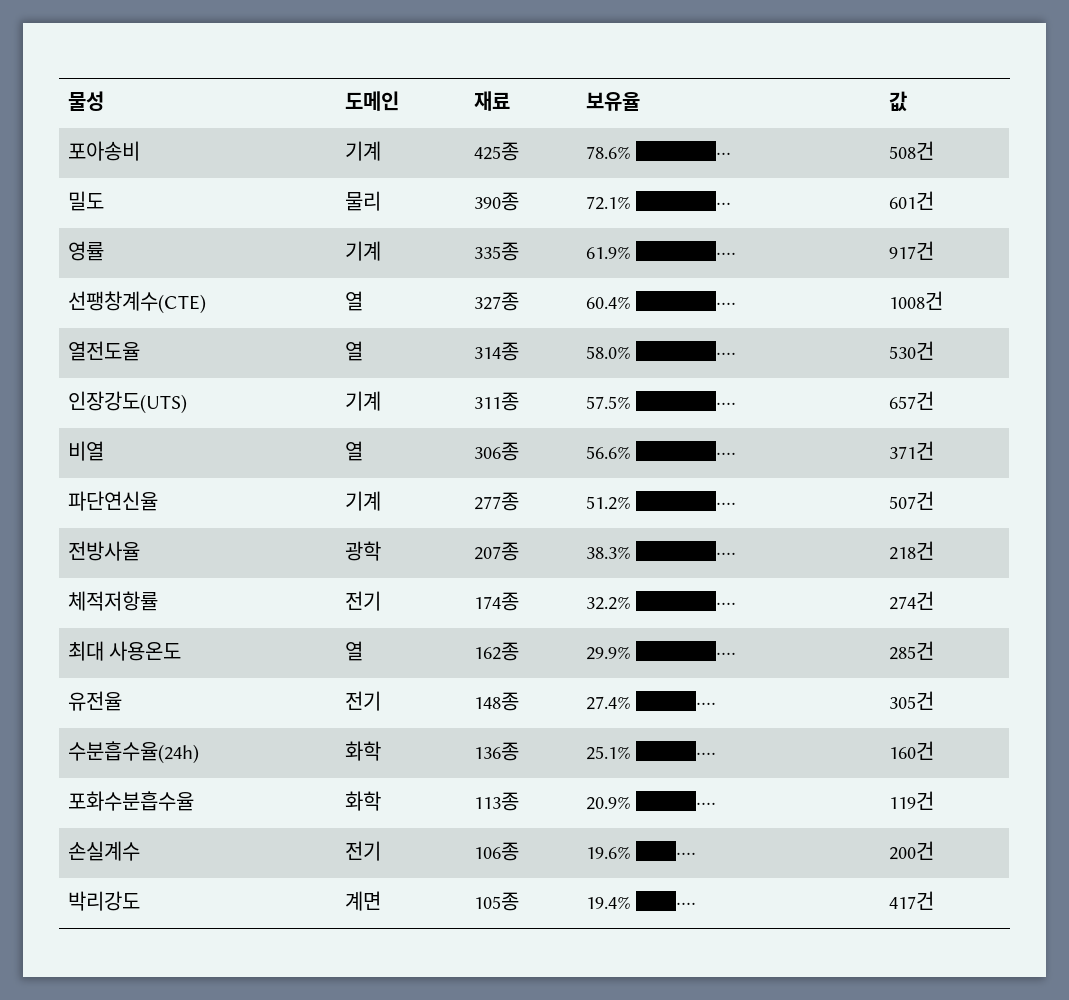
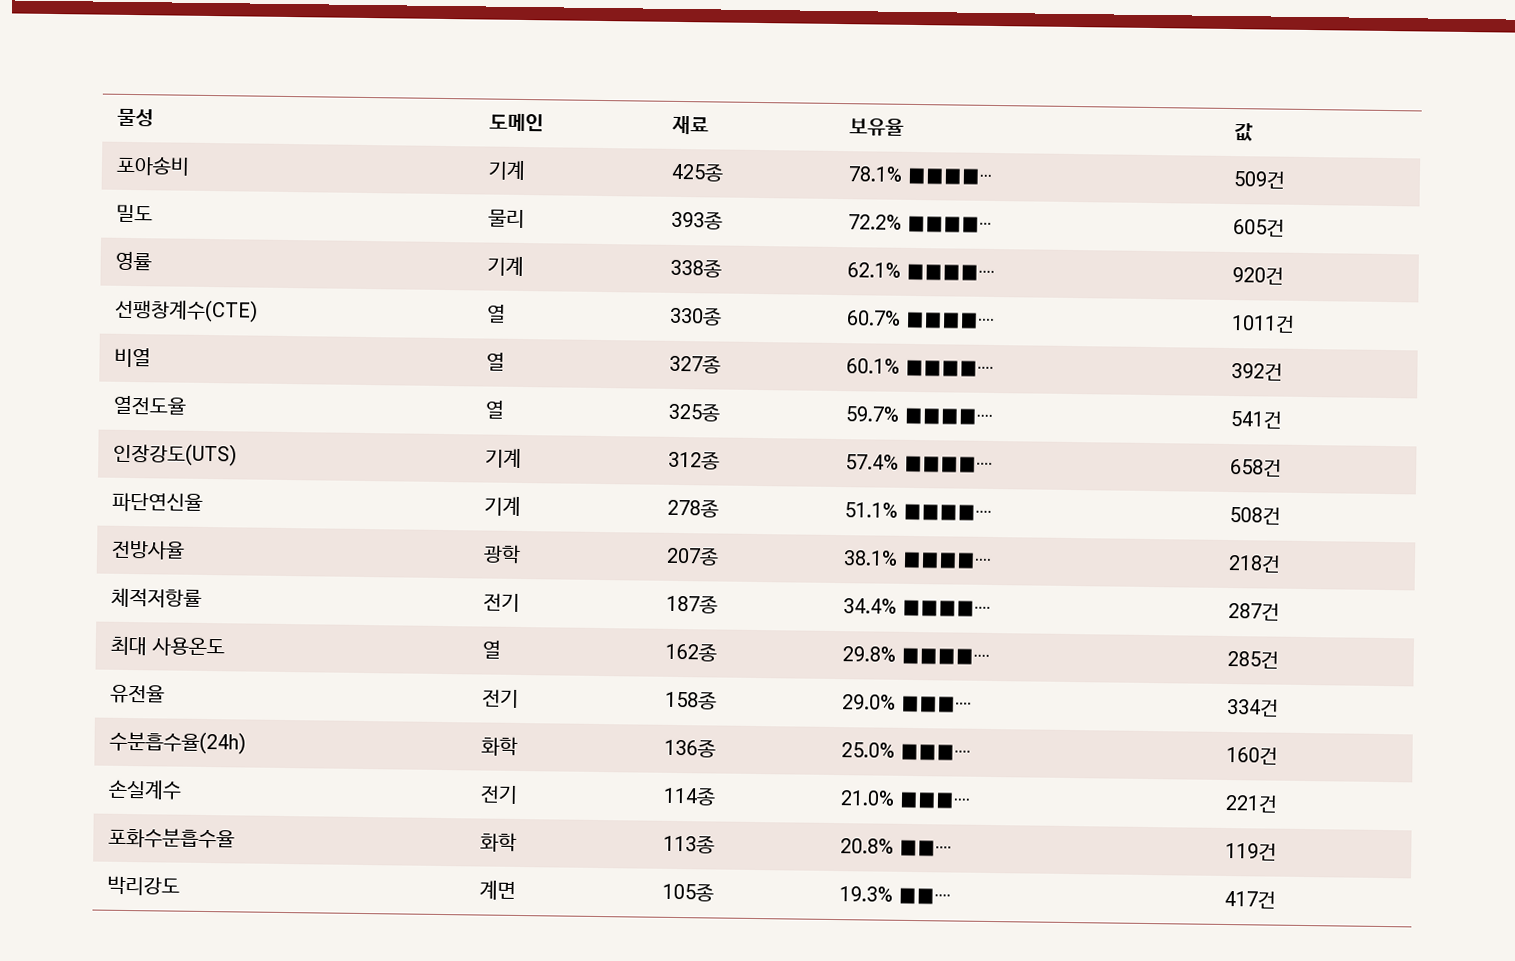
[585,141,732,162] [888,141,934,160] 78.6% ████··· | 508건 -> [848,166,992,185] [1233,171,1286,189] 78.1% ████··· | 509건
[473,192,519,211] [585,191,732,212] [888,191,934,210] 390종 | 72.1% ████··· | 601건 -> [671,210,724,230] [848,214,992,233] [1233,219,1286,237] 393종 | 72.2% ████··· | 605건
[473,242,519,261] [585,241,737,262] [888,241,934,260] 335종 | 61.9% ████···· | 917건 -> [670,258,723,278] [847,262,995,282] [1232,267,1285,285] 338종 | 62.1% ████···· | 920건
(363, 301) none -> [669,306,723,326] [846,310,995,330] [1231,315,1296,333] [114,347,152,368] [486,352,506,371] | 330종 | 60.7% ████···· | 1011건 // 비열 | 열
[585,291,737,312] [888,291,943,310] 60.4% ████···· | 1008건 -> [846,358,994,377] [1231,363,1284,381] 60.1% ████···· | 392건
[473,342,519,361] [585,341,737,362] [888,341,934,360] 314종 | 58.0% ████···· | 530건 -> [668,402,721,422] [845,406,993,425] [1230,411,1283,429] 325종 | 59.7% ████···· | 541건
[473,392,519,411] [585,391,737,412] [888,391,934,410] [67,441,104,461] [344,441,363,461] [473,442,519,461] [585,441,737,462] [888,441,934,460] 311종 | 57.5% ████···· | 657건 // 비열 | 열 | 306종 | 56.6% ████···· | 371건 -> [668,450,721,470] [845,454,993,473] [1230,459,1283,477] 312종 | 57.4% ████···· | 658건
[473,492,519,511] [585,491,737,512] [888,491,934,510] 277종 | 51.2% ████···· | 507건 -> [667,498,720,518] [844,502,992,521] [1229,507,1282,525] 278종 | 51.1% ████···· | 508건
[585,546,631,559] 38.3% -> [843,550,899,566] 38.1%
[473,592,519,611] [585,591,737,612] [888,591,934,610] 174종 | 32.2% ████···· | 274건 -> [666,594,719,614] [843,598,991,617] [1228,603,1281,621] 187종 | 34.4% ████···· | 287건
[585,646,631,660] 29.9% -> [842,646,897,662] 29.8%
[473,692,519,711] [585,691,717,712] [888,691,934,710] 148종 | 27.4% ███···· | 305건 -> [665,690,718,710] [842,694,972,713] [1227,699,1280,717] 158종 | 29.0% ███···· | 334건
[585,746,631,760] 25.1% -> [841,742,896,758] 25.0%
(934, 750) none -> [108,779,183,800] [480,785,519,804] [663,786,717,806] [840,790,971,809] [1225,794,1279,813] // 손실계수 | 전기 | 114종 | 21.0% ███···· | 221건
[585,791,717,812] 20.9% ███···· -> [840,838,952,857] 20.8% ██····
[67,841,140,861] [344,841,381,861] [473,842,519,861] [585,841,697,862] [888,841,934,860] // 손실계수 | 전기 | 106종 | 19.6% ██···· | 200건 -> (1278, 851) none
[585,896,631,909] 19.4% -> [839,886,894,902] 19.3%

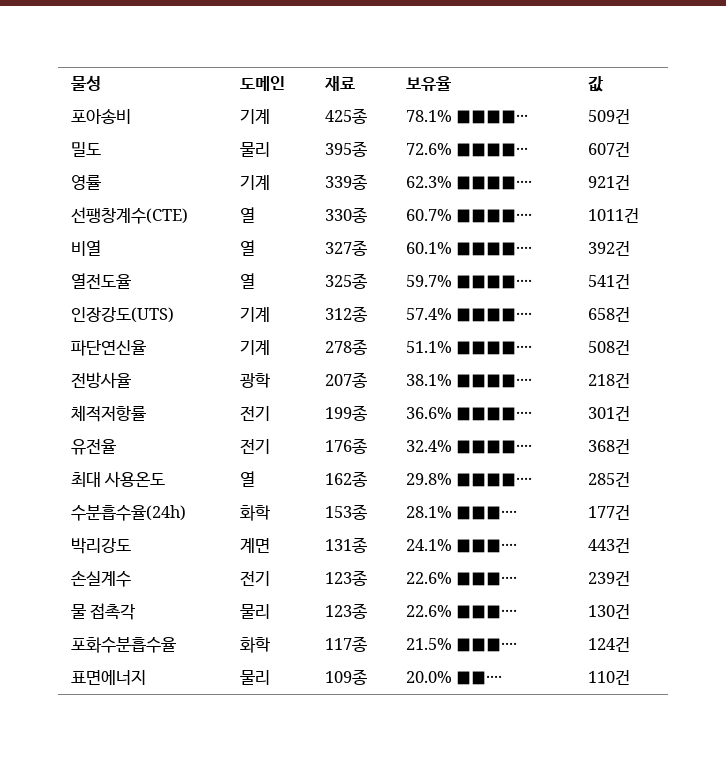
[671,210,724,230] [848,214,992,233] [1233,219,1286,237] 393종 | 72.2% ████··· | 605건 -> [324,141,367,157] [405,143,529,157] [587,142,630,157] 395종 | 72.6% ████··· | 607건
[670,258,723,278] [847,262,995,282] [1232,267,1285,285] 338종 | 62.1% ████···· | 920건 -> [324,174,367,190] [405,176,533,190] [587,175,630,190] 339종 | 62.3% ████···· | 921건
[666,594,719,614] [843,598,991,617] [1228,603,1281,621] 187종 | 34.4% ████···· | 287건 -> [324,405,367,421] [405,407,533,421] [587,406,630,421] [70,439,116,455] [239,439,270,454] [324,438,367,454] [405,440,533,454] [587,439,630,454] 199종 | 36.6% ████···· | 301건 // 유전율 | 전기 | 176종 | 32.4% ████···· | 368건
[110,684,166,704] [482,689,520,708] [665,690,718,710] [842,694,972,713] [1227,699,1280,717] // 유전율 | 전기 | 158종 | 29.0% ███···· | 334건 -> (630, 479) none
[664,738,717,758] [841,742,971,761] [1226,746,1279,765] 136종 | 25.0% ███···· | 160건 -> [324,504,367,520] [405,506,518,520] [587,505,630,520] [70,538,131,554] [239,538,270,553] [324,537,367,553] [405,539,518,553] [587,538,630,553] 153종 | 28.1% ███···· | 177건 // 박리강도 | 계면 | 131종 | 24.1% ███···· | 443건
[663,786,717,806] [840,790,971,809] [1225,794,1279,813] [108,827,236,849] [480,832,518,852] [663,834,716,854] [840,838,952,857] [1225,842,1278,861] [107,875,181,896] [479,880,517,900] [662,882,715,902] [839,886,951,905] [1224,890,1277,909] 114종 | 21.0% ███···· | 221건 // 포화수분흡수율 | 화학 | 113종 | 20.8% ██···· | 119건 // 박리강도 | 계면 | 105종 | 19.3% ██···· | 417건 -> [324,570,367,586] [405,572,518,586] [587,571,630,586] [70,603,136,620] [239,604,270,619] [324,603,367,619] [405,605,518,619] [587,604,630,619] [70,637,176,653] [239,637,270,653] [324,636,367,652] [405,638,518,652] [587,637,630,652] [70,670,146,685] [239,670,270,685] [324,669,367,685] [405,671,503,685] [587,670,630,685] 123종 | 22.6% ███···· | 239건 // 물 접촉각 | 물리 | 123종 | 22.6% ███···· | 130건 // 포화수분흡수율 | 화학 | 117종 | 21.5% ███···· | 124건 // 표면에너지 | 물리 | 109종 | 20.0% ██···· | 110건

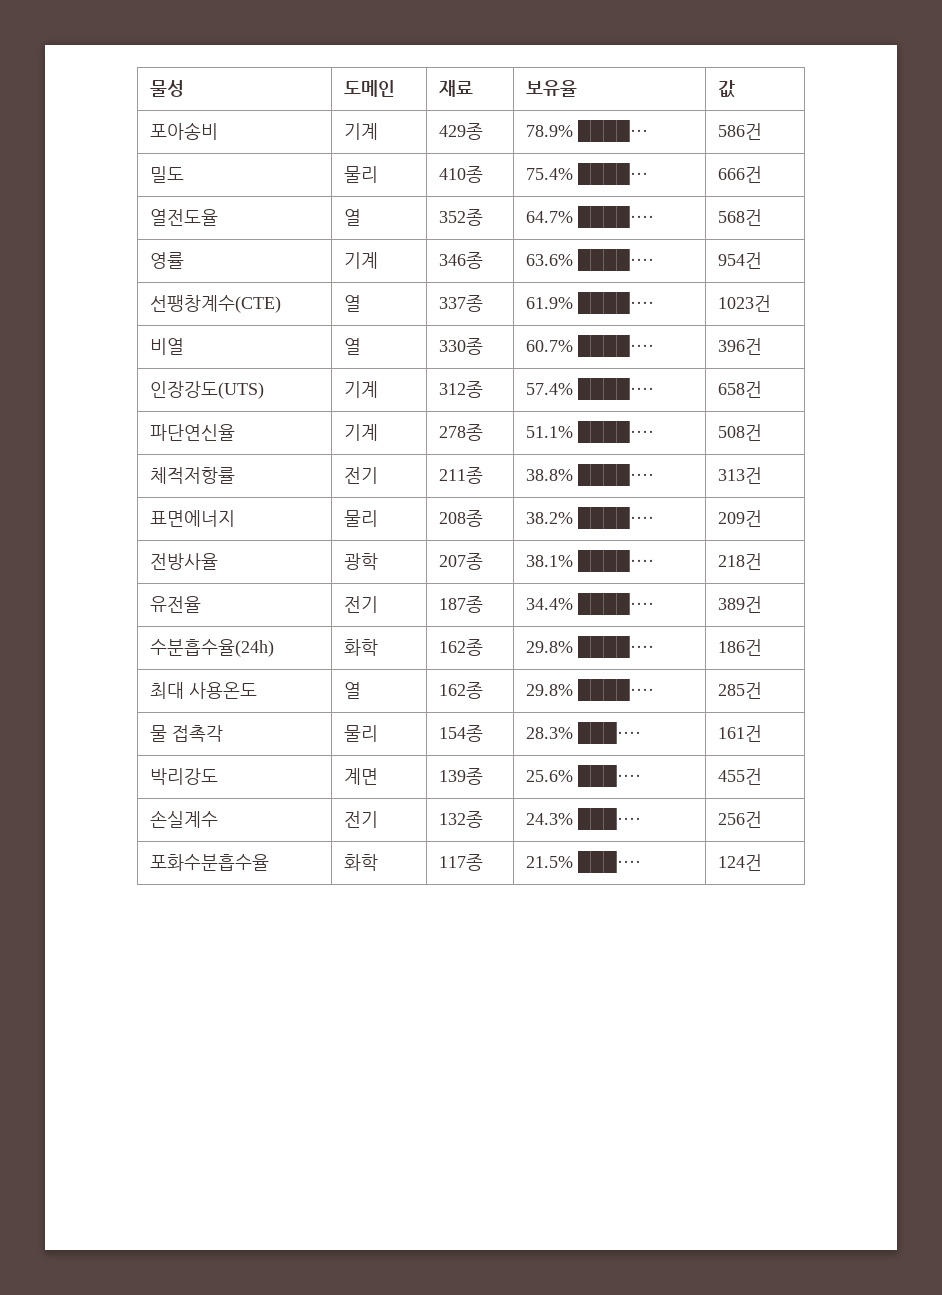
[324,108,367,124] [405,110,529,124] [587,109,630,124] 425종 | 78.1% ████··· | 509건 -> [438,123,483,140] [525,120,648,142] [717,123,762,140] 429종 | 78.9% ████··· | 586건
[324,141,367,157] [405,143,529,157] [587,142,630,157] 395종 | 72.6% ████··· | 607건 -> [438,166,483,183] [525,163,648,185] [717,166,762,183] [149,209,218,226] [343,209,361,226] [438,209,483,226] [525,206,654,228] [717,209,762,226] 410종 | 75.4% ████··· | 666건 // 열전도율 | 열 | 352종 | 64.7% ████···· | 568건
[324,174,367,190] [405,176,533,190] [587,175,630,190] 339종 | 62.3% ████···· | 921건 -> [438,252,483,269] [525,249,654,271] [717,252,762,269] 346종 | 63.6% ████···· | 954건
[324,207,367,223] [405,209,533,223] [587,208,639,223] [70,240,101,256] [239,240,255,256] [324,240,367,256] [405,242,533,256] [587,241,630,256] [70,273,131,289] [239,273,255,289] [324,273,367,289] [405,275,533,289] [587,274,630,289] 330종 | 60.7% ████···· | 1011건 // 비열 | 열 | 327종 | 60.1% ████···· | 392건 // 열전도율 | 열 | 325종 | 59.7% ████···· | 541건 -> [438,295,483,312] [525,292,654,314] [717,295,771,312] [149,338,184,355] [343,338,361,355] [438,338,483,355] [525,335,654,357] [717,338,762,355] 337종 | 61.9% ████···· | 1023건 // 비열 | 열 | 330종 | 60.7% ████···· | 396건
(630, 347) none -> [149,467,235,484] [343,467,378,484] [438,467,483,484] [525,464,654,486] [717,467,762,484] [149,510,235,527] [343,510,378,527] [438,510,483,527] [525,507,654,529] [717,510,762,527] // 체적저항률 | 전기 | 211종 | 38.8% ████···· | 313건 // 표면에너지 | 물리 | 208종 | 38.2% ████···· | 209건
[70,405,146,422] [239,406,270,421] [324,405,367,421] [405,407,533,421] [587,406,630,421] // 체적저항률 | 전기 | 199종 | 36.6% ████···· | 301건 -> (762, 561) none
[324,438,367,454] [405,440,533,454] [587,439,630,454] 176종 | 32.4% ████···· | 368건 -> [438,596,483,613] [525,593,654,615] [717,596,762,613] [149,639,274,657] [343,639,378,656] [438,639,483,656] [525,636,654,658] [717,639,762,656] 187종 | 34.4% ████···· | 389건 // 수분흡수율(24h) | 화학 | 162종 | 29.8% ████···· | 186건
[70,505,186,521] [239,505,270,521] [324,504,367,520] [405,506,518,520] [587,505,630,520] 수분흡수율(24h) | 화학 | 153종 | 28.1% ███···· | 177건 -> [149,725,223,742] [343,725,378,742] [438,725,483,742] [525,722,641,744] [717,725,762,742] 물 접촉각 | 물리 | 154종 | 28.3% ███···· | 161건
[324,537,367,553] [405,539,518,553] [587,538,630,553] 131종 | 24.1% ███···· | 443건 -> [438,768,483,785] [525,765,641,787] [717,768,762,785] 139종 | 25.6% ███···· | 455건
[324,570,367,586] [405,572,518,586] [587,571,630,586] [70,603,136,620] [239,604,270,619] [324,603,367,619] [405,605,518,619] [587,604,630,619] 123종 | 22.6% ███···· | 239건 // 물 접촉각 | 물리 | 123종 | 22.6% ███···· | 130건 -> [438,811,483,828] [525,808,641,830] [717,811,762,828] 132종 | 24.3% ███···· | 256건
[70,670,146,685] [239,670,270,685] [324,669,367,685] [405,671,503,685] [587,670,630,685] // 표면에너지 | 물리 | 109종 | 20.0% ██···· | 110건 -> (762, 862) none

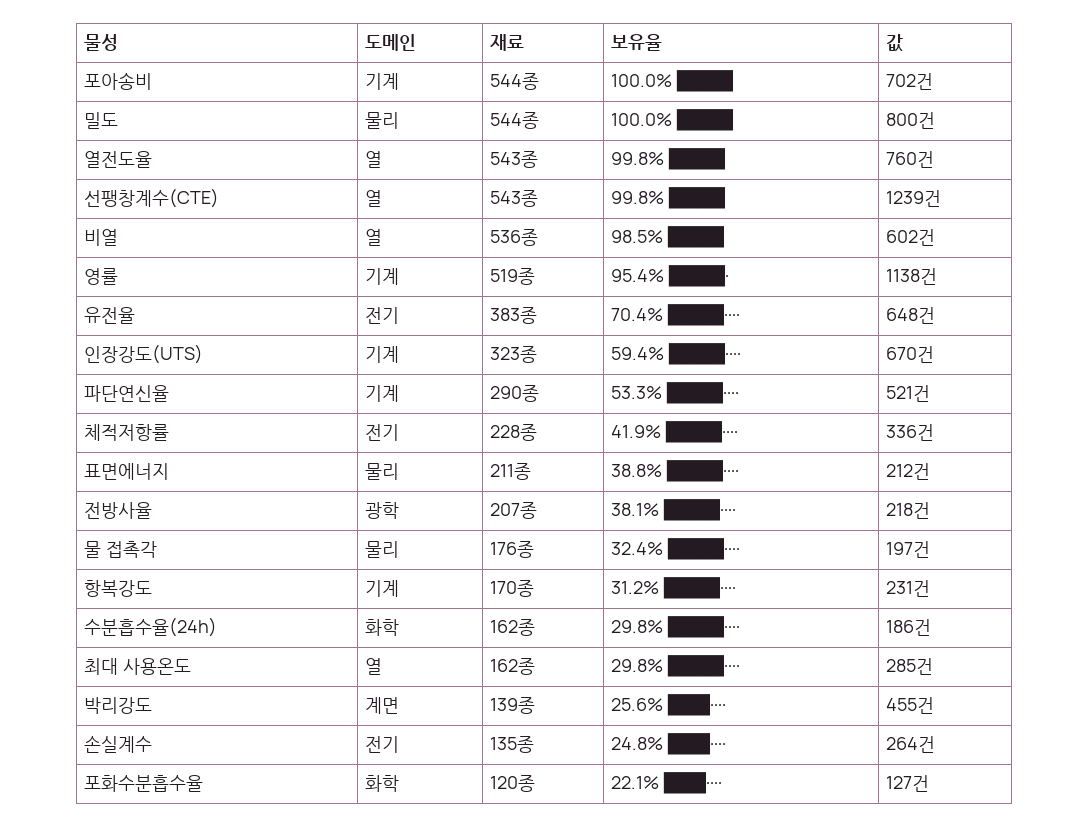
[438,123,483,140] [525,120,648,142] [717,123,762,140] [149,166,184,183] [343,166,378,183] [438,166,483,183] [525,163,648,185] [717,166,762,183] [149,209,218,226] [343,209,361,226] [438,209,483,226] [525,206,654,228] [717,209,762,226] [149,252,184,269] [343,252,378,269] [438,252,483,269] [525,249,654,271] [717,252,762,269] [149,295,281,313] [343,295,361,312] [438,295,483,312] [525,292,654,314] [717,295,771,312] [149,338,184,355] [343,338,361,355] [438,338,483,355] [525,335,654,357] [717,338,762,355] 429종 | 78.9% ████··· | 586건 // 밀도 | 물리 | 410종 | 75.4% ████··· | 666건 // 열전도율 | 열 | 352종 | 64.7% ████···· | 568건 // 영률 | 기계 | 346종 | 63.6% ████···· | 954건 // 선팽창계수(CTE) | 열 | 337종 | 61.9% ████···· | 1023건 // 비열 | 열 | 330종 | 60.7% ████···· | 396건 -> [489,73,539,90] [610,70,734,92] [885,73,933,90] [83,112,118,129] [364,112,399,129] [489,112,539,129] [610,109,734,131] [885,112,935,129] [83,151,152,168] [364,151,382,168] [489,151,538,168] [610,148,726,170] [885,151,934,168] [83,188,219,208] [364,190,382,207] [489,190,538,207] [610,187,726,209] [885,190,941,207] [83,229,118,246] [364,229,382,246] [489,229,538,246] [610,226,725,248] [885,229,935,246] [83,268,118,285] [364,268,399,285] [489,268,535,285] [610,265,729,287] [885,268,937,285] [83,307,135,324] [364,307,399,324] [489,307,537,324] [610,304,740,326] [885,307,935,324] 544종 | 100.0% ████ | 702건 // 밀도 | 물리 | 544종 | 100.0% ████ | 800건 // 열전도율 | 열 | 543종 | 99.8% ████ | 760건 // 선팽창계수(CTE) | 열 | 543종 | 99.8% ████ | 1239건 // 비열 | 열 | 536종 | 98.5% ████ | 602건 // 영률 | 기계 | 519종 | 95.4% ████· | 1138건 // 유전율 | 전기 | 383종 | 70.4% ████···· | 648건
[438,381,483,398] [525,378,654,400] [717,381,762,398] 312종 | 57.4% ████···· | 658건 -> [489,346,537,363] [610,343,741,365] [885,346,934,363] 323종 | 59.4% ████···· | 670건
[438,424,483,441] [525,421,654,443] [717,424,762,441] 278종 | 51.1% ████···· | 508건 -> [489,385,539,402] [610,382,739,404] [885,385,930,402] 290종 | 53.3% ████···· | 521건
[438,467,483,484] [525,464,654,486] [717,467,762,484] [149,510,235,527] [343,510,378,527] [438,510,483,527] [525,507,654,529] [717,510,762,527] 211종 | 38.8% ████···· | 313건 // 표면에너지 | 물리 | 208종 | 38.2% ████···· | 209건 -> [489,424,537,441] [610,421,738,443] [885,424,934,441] [83,463,169,480] [364,463,399,480] [489,463,531,480] [610,460,739,482] [885,463,930,480] 228종 | 41.9% ████···· | 336건 // 표면에너지 | 물리 | 211종 | 38.8% ████···· | 212건
[149,596,201,613] [343,596,378,613] [438,596,483,613] [525,593,654,615] [717,596,762,613] 유전율 | 전기 | 187종 | 34.4% ████···· | 389건 -> [83,541,157,558] [364,541,399,558] [489,541,534,558] [610,538,740,560] [885,541,930,558] [83,580,152,597] [364,580,399,597] [489,580,534,597] [610,577,736,599] [885,580,930,597] 물 접촉각 | 물리 | 176종 | 32.4% ████···· | 197건 // 항복강도 | 기계 | 170종 | 31.2% ████···· | 231건
[149,725,223,742] [343,725,378,742] [438,725,483,742] [525,722,641,744] [717,725,762,742] // 물 접촉각 | 물리 | 154종 | 28.3% ███···· | 161건 -> (933, 666) none
[438,811,483,828] [525,808,641,830] [717,811,762,828] 132종 | 24.3% ███···· | 256건 -> [489,736,534,753] [610,733,726,755] [885,736,935,753] 135종 | 24.8% ███···· | 264건
[438,854,483,871] [525,851,641,873] [717,854,762,871] 117종 | 21.5% ███···· | 124건 -> [489,775,535,792] [610,772,722,794] [885,775,929,792] 120종 | 22.1% ███···· | 127건

